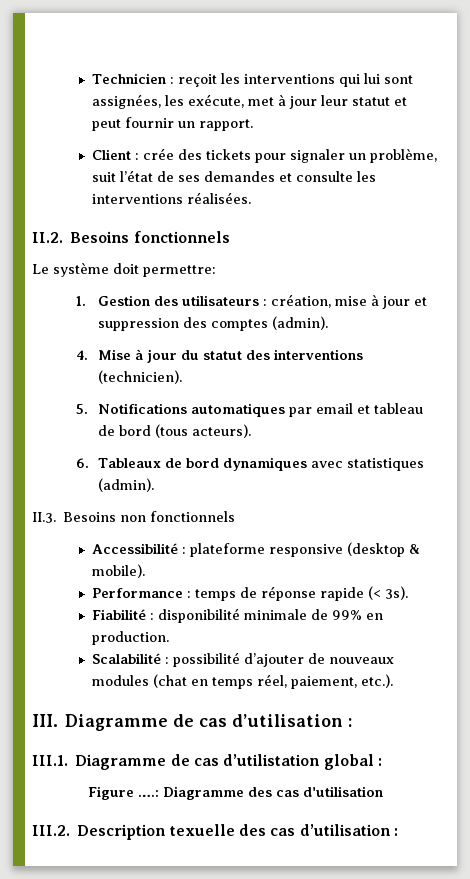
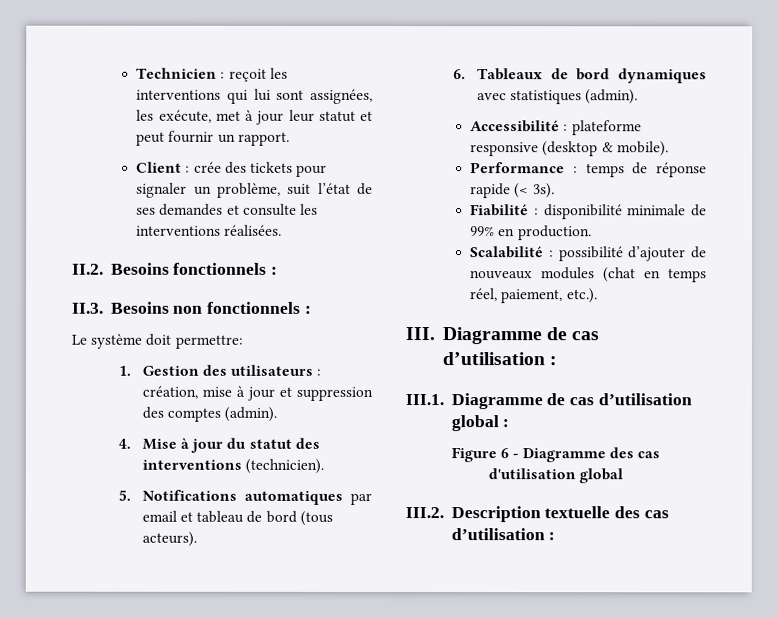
(230, 237) none -> [271,266,279,275] [71,301,312,314] : // II.3. Besoins non fonctionnels :
[32,511,236,523] // II.3. Besoins non fonctionnels -> (639, 97) none
[223,754,321,766] d’utilistation -> [597,393,692,406] d’utilisation
[137,790,159,797] ….: -> [499,448,519,459] 6 -
(383, 791) none -> [579,468,624,484] global
[169,824,235,836] texuelle -> [544,506,611,519] textuelle

